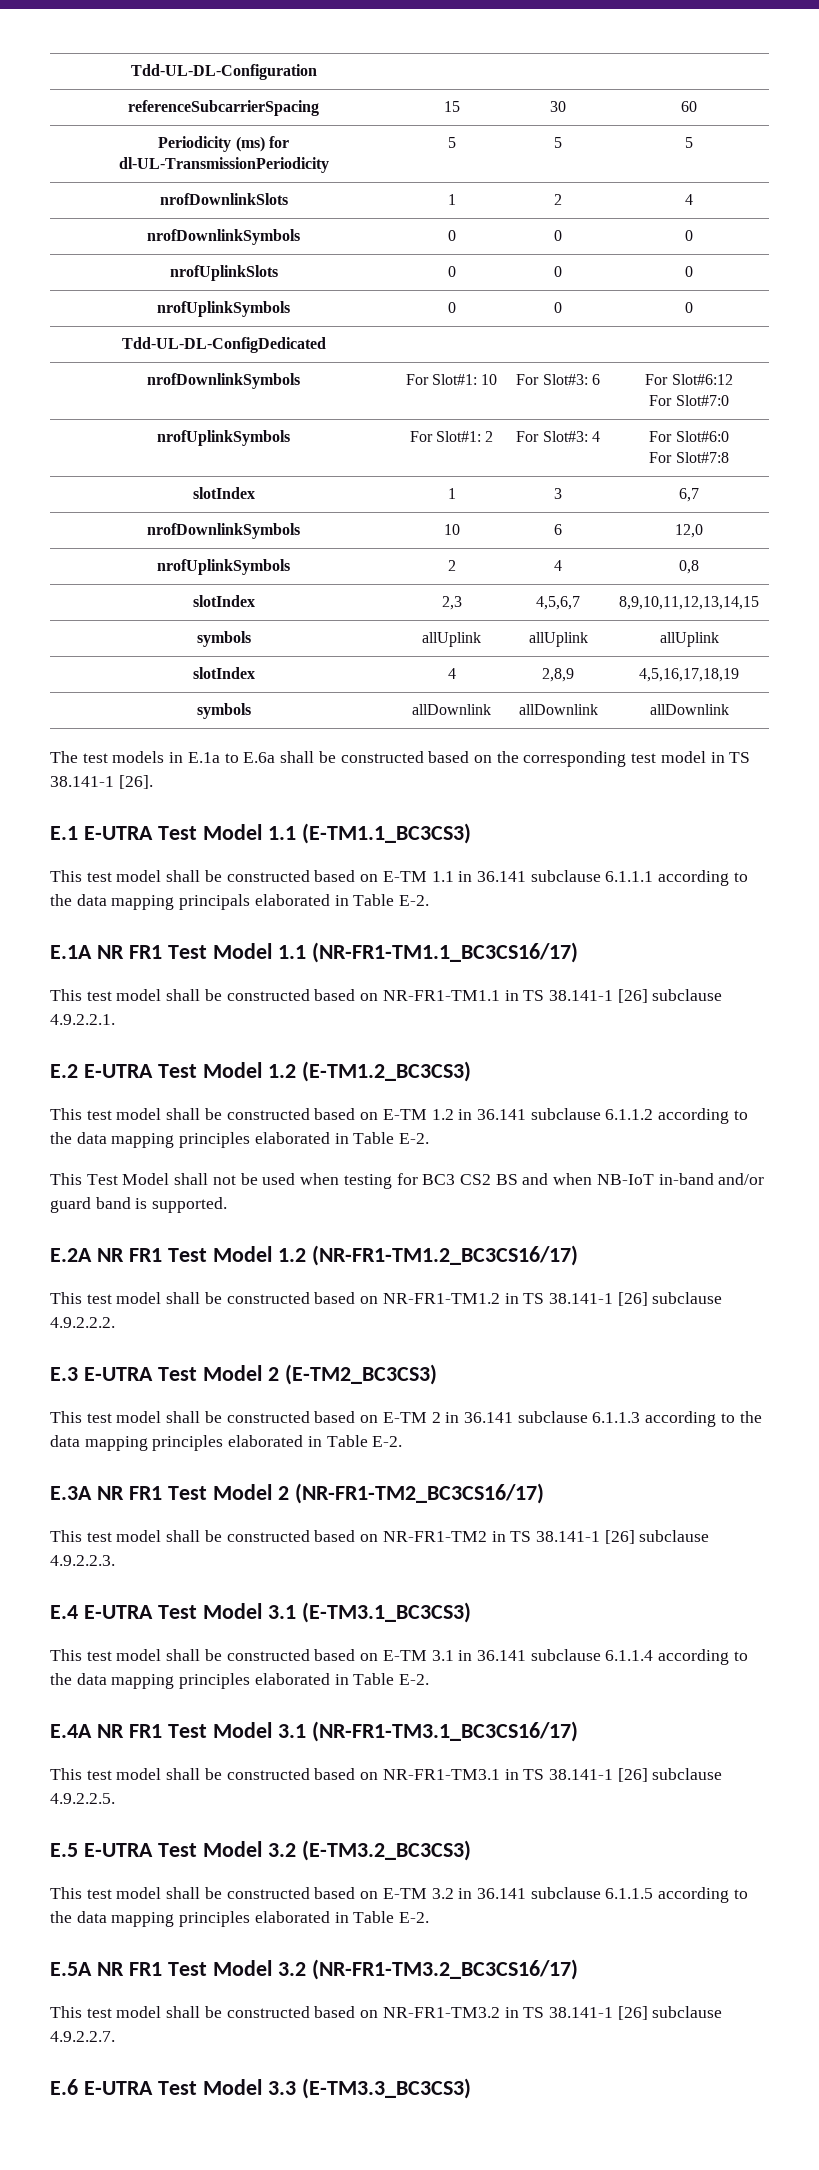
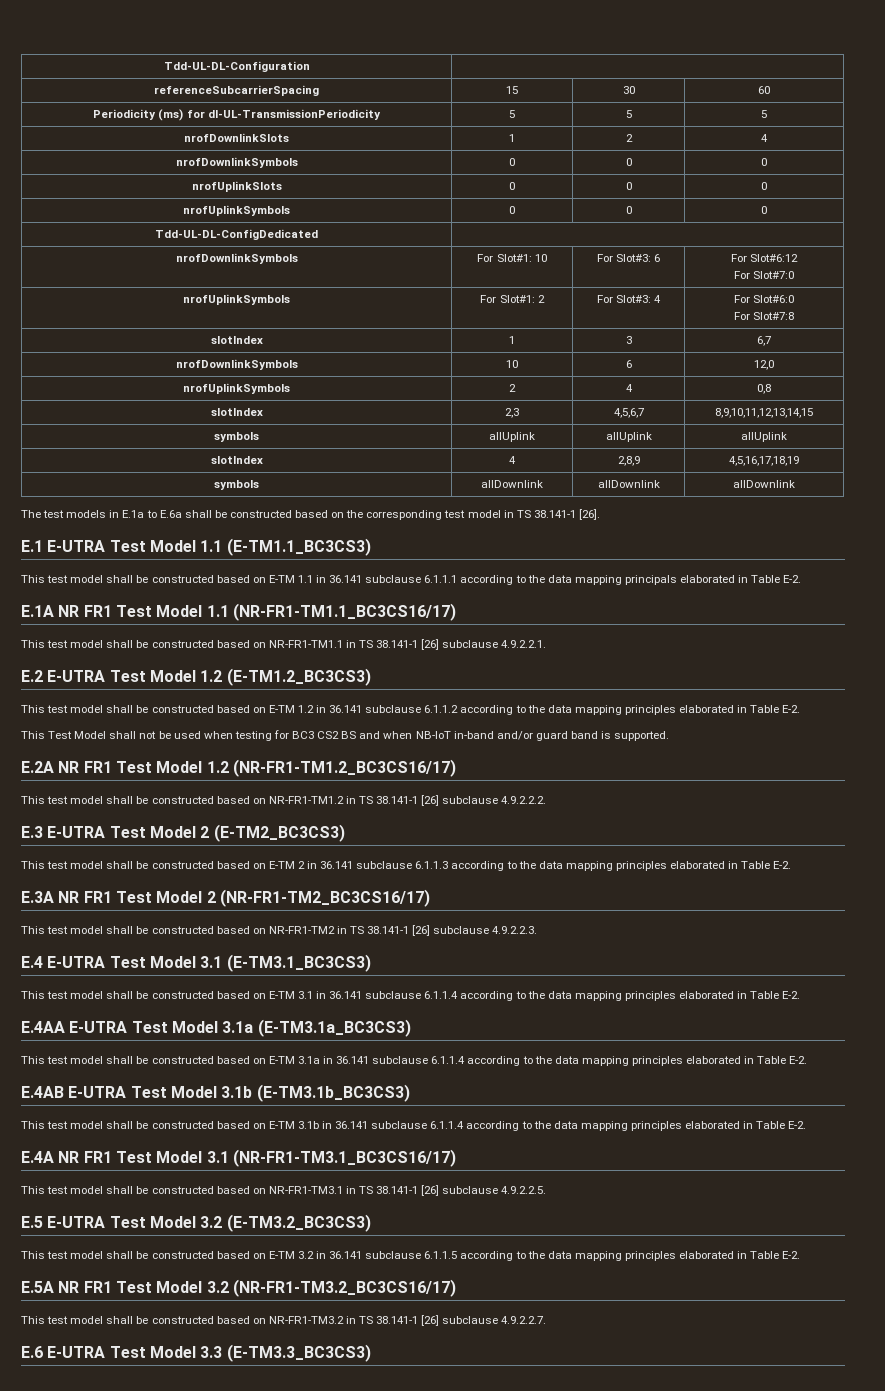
(430, 1679) none -> [21,1019,411,1037] [21,1056,808,1066] [21,1084,410,1102] [21,1121,807,1131] // E.4AA E-UTRA Test Model 3.1a (E-TM3.1a_BC3CS3) // This test model shall be constructed based on E-TM 3.1a in 36.141 subclause 6.1.1.4 according to the data mapping principles elaborated in Table E-2. // E.4AB E-UTRA Test Model 3.1b (E-TM3.1b_BC3CS3) // This test model shall be constructed based on E-TM 3.1b in 36.141 subclause 6.1.1.4 according to the data mapping principles elaborated in Table E-2.

